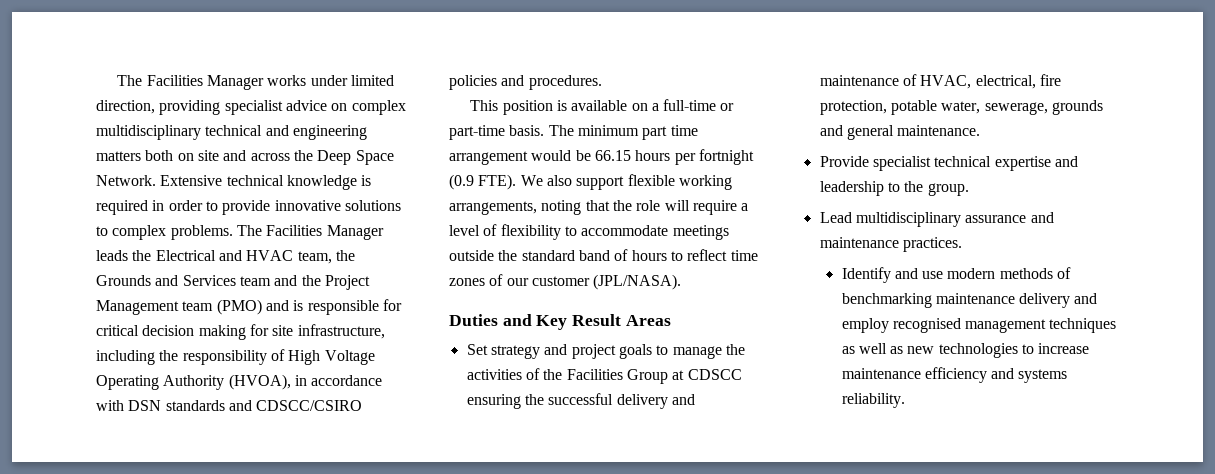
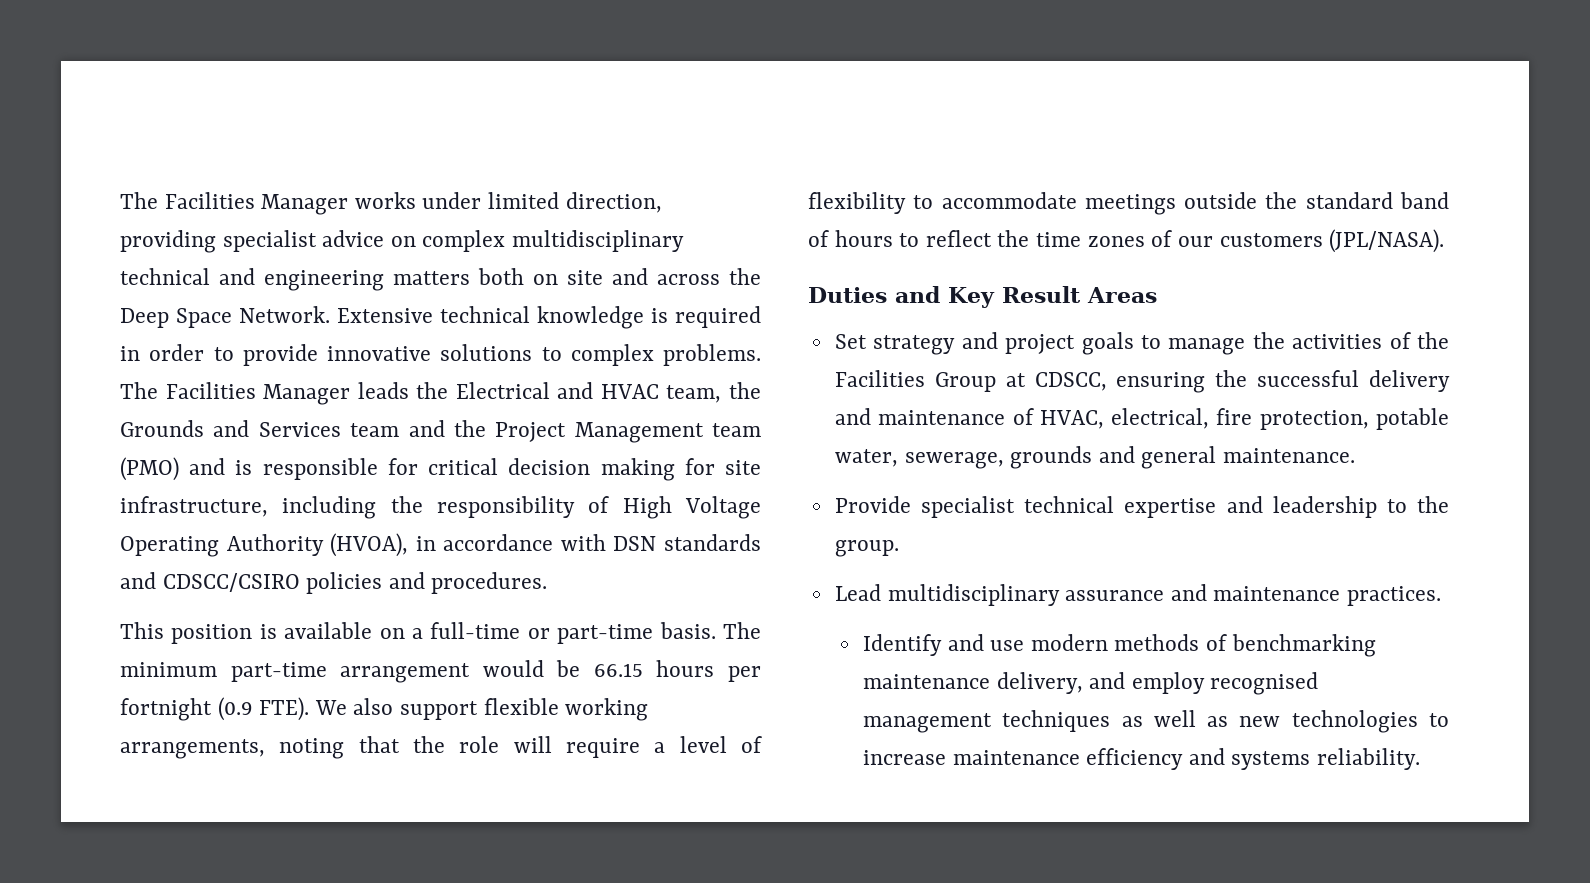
[642,125,698,140] part time -> [230,662,327,682] part-time
(728, 255) none -> [997,230,1030,247] the
[531,276,590,286] customer -> [1219,233,1323,247] customers
[687,369,742,380] CDSCC -> [1034,372,1107,391] CDSCC,
[1019,293,1071,308] delivery -> [996,672,1083,694] delivery,

